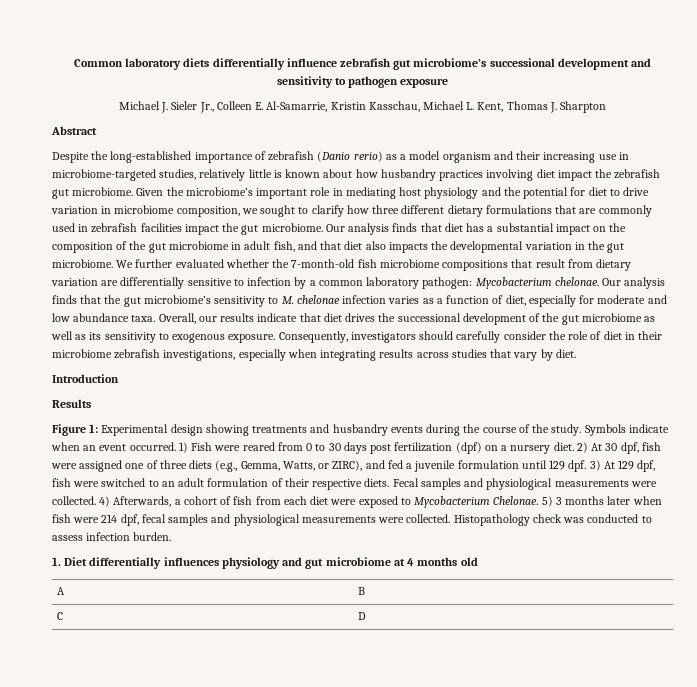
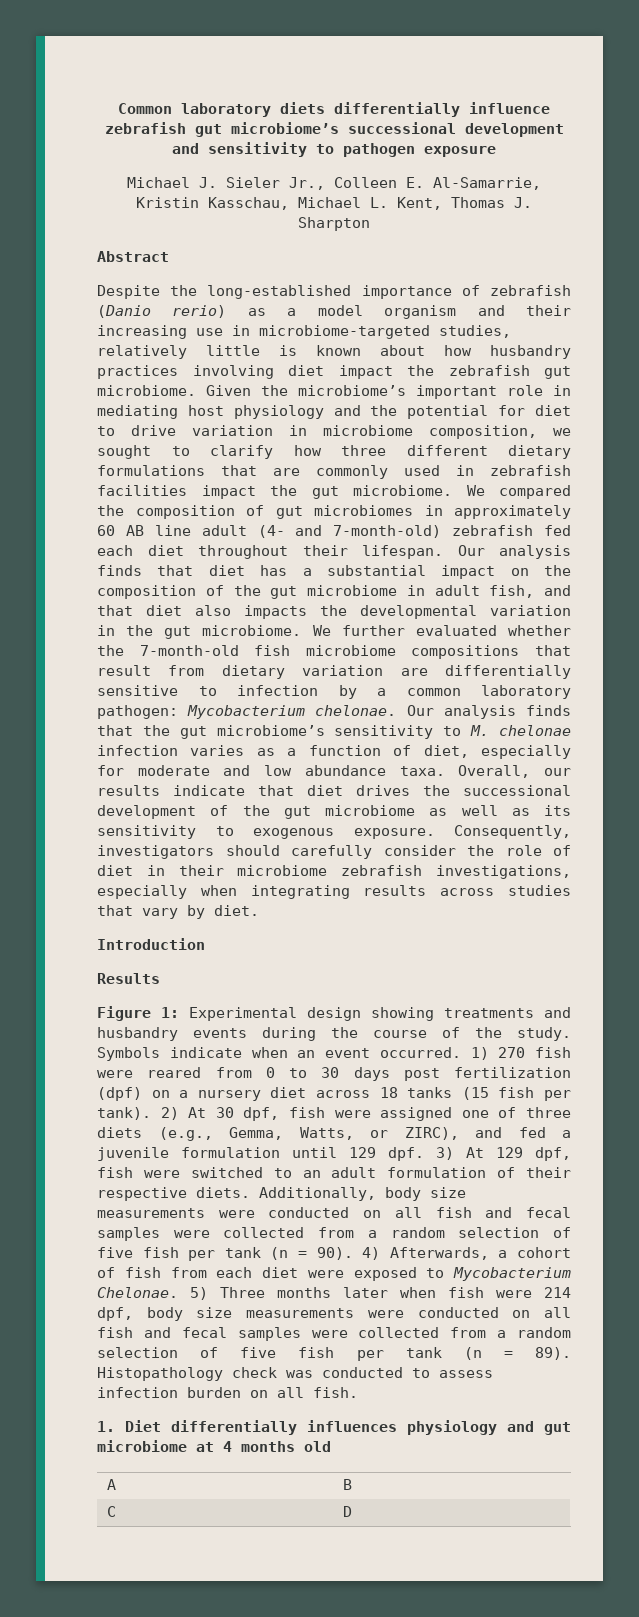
(323, 227) none -> [466,485,571,499] [97,505,571,519] [97,525,571,538] [97,545,443,559] We compared the composition of gut microbiomes in approximately 60 AB line adult (4- and 7-month-old) zebrafish fed each diet throughout their lifespan.
[191,442,213,451] Fish -> [498,1047,571,1058] 270 fish
[553,442,574,451] diet. -> [270,1087,572,1101] [97,1107,151,1120] diet across 18 tanks (15 fish per tank).
[392,478,657,490] [52,496,96,505] Fecal samples and physiological measurements were collected. -> [259,1187,466,1201] [97,1207,571,1218] [97,1227,571,1241] [97,1247,353,1261] Additionally, body size measurements were conducted on all fish and fecal samples were collected from a random selection of five fish per tank (n = 90).
[555,497,562,505] 3 -> [220,1287,265,1298] Three
[141,514,451,526] fecal samples and physiological measurements were collected. -> [146,1307,571,1321] [97,1327,571,1341] [97,1347,571,1361] body size measurements were conducted on all fish and fecal samples were collected from a random selection of five fish per tank (n = 89).
[133,532,172,541] burden. -> [187,1387,358,1398] burden on all fish.

